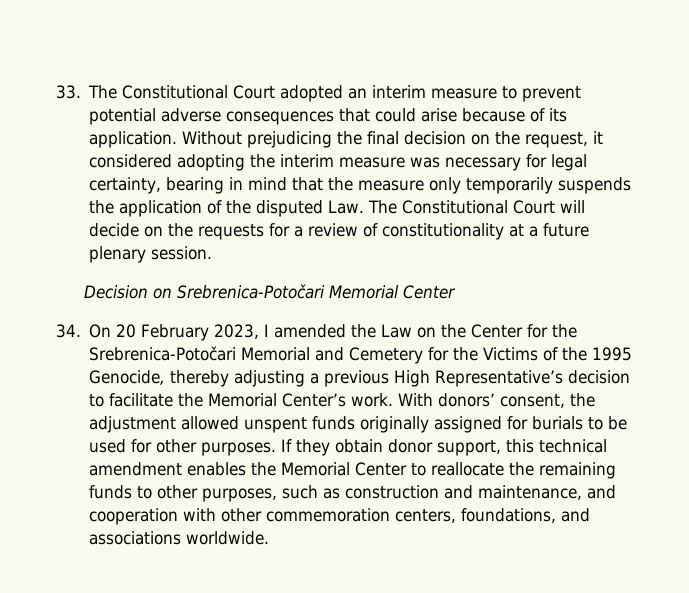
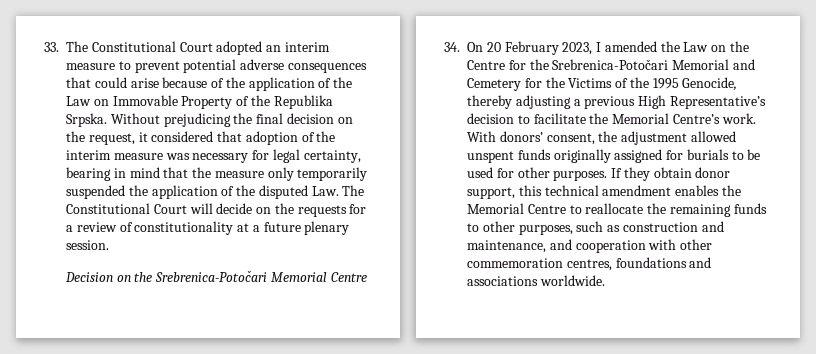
[549,108,568,122] [89,131,178,148] its application. -> [225,77,353,91] [66,95,333,109] [66,113,107,127] the application of the Law on Immovable Property of the Republika Srpska.
[177,154,246,171] adopting -> [217,131,315,145] that adoption of
[558,177,632,194] suspends -> [66,185,125,199] suspended
[177,284,457,299] Srebrenica-Potočari Memorial Center -> [134,270,367,282] the Srebrenica-Potočari Memorial Centre
[471,324,524,338] Center -> [467,60,505,70] Centre
[282,393,347,407] Center’s -> [672,114,720,124] Centre’s
[355,462,408,476] Center -> [527,204,566,214] Centre
[395,508,557,523] centers, foundations, -> [566,257,687,271] centres, foundations

